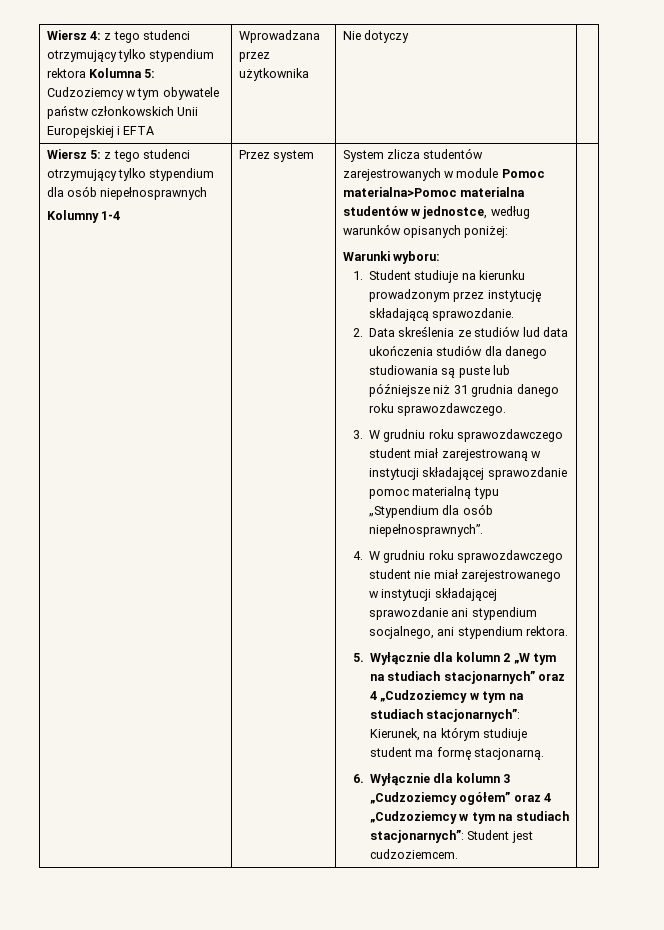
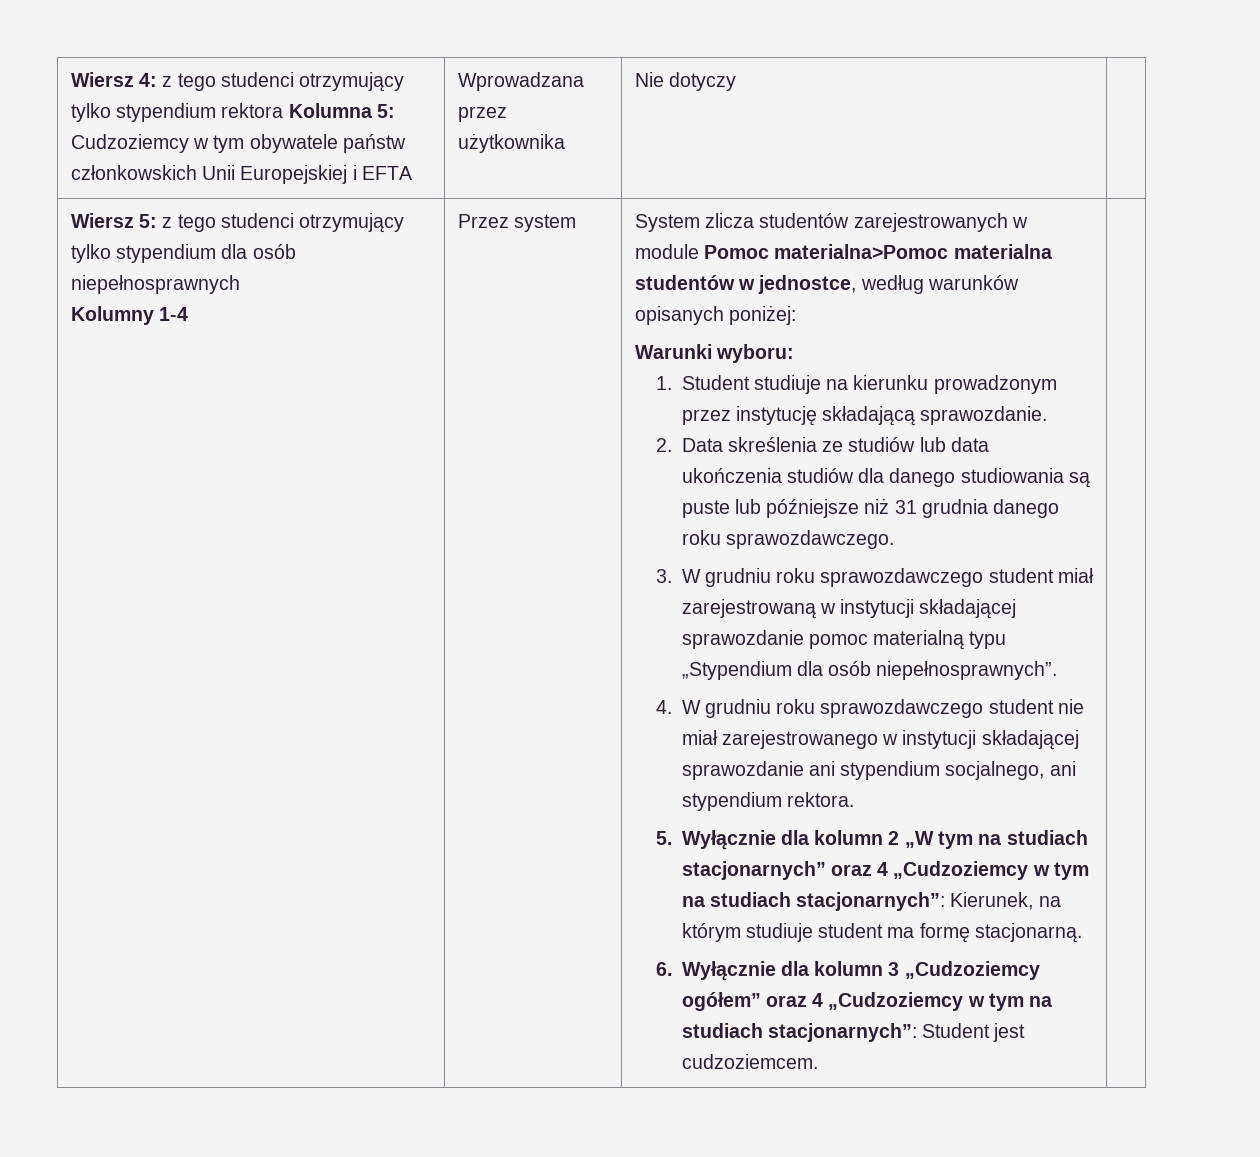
[522,327,540,337] lud -> [919,437,946,452] lub

